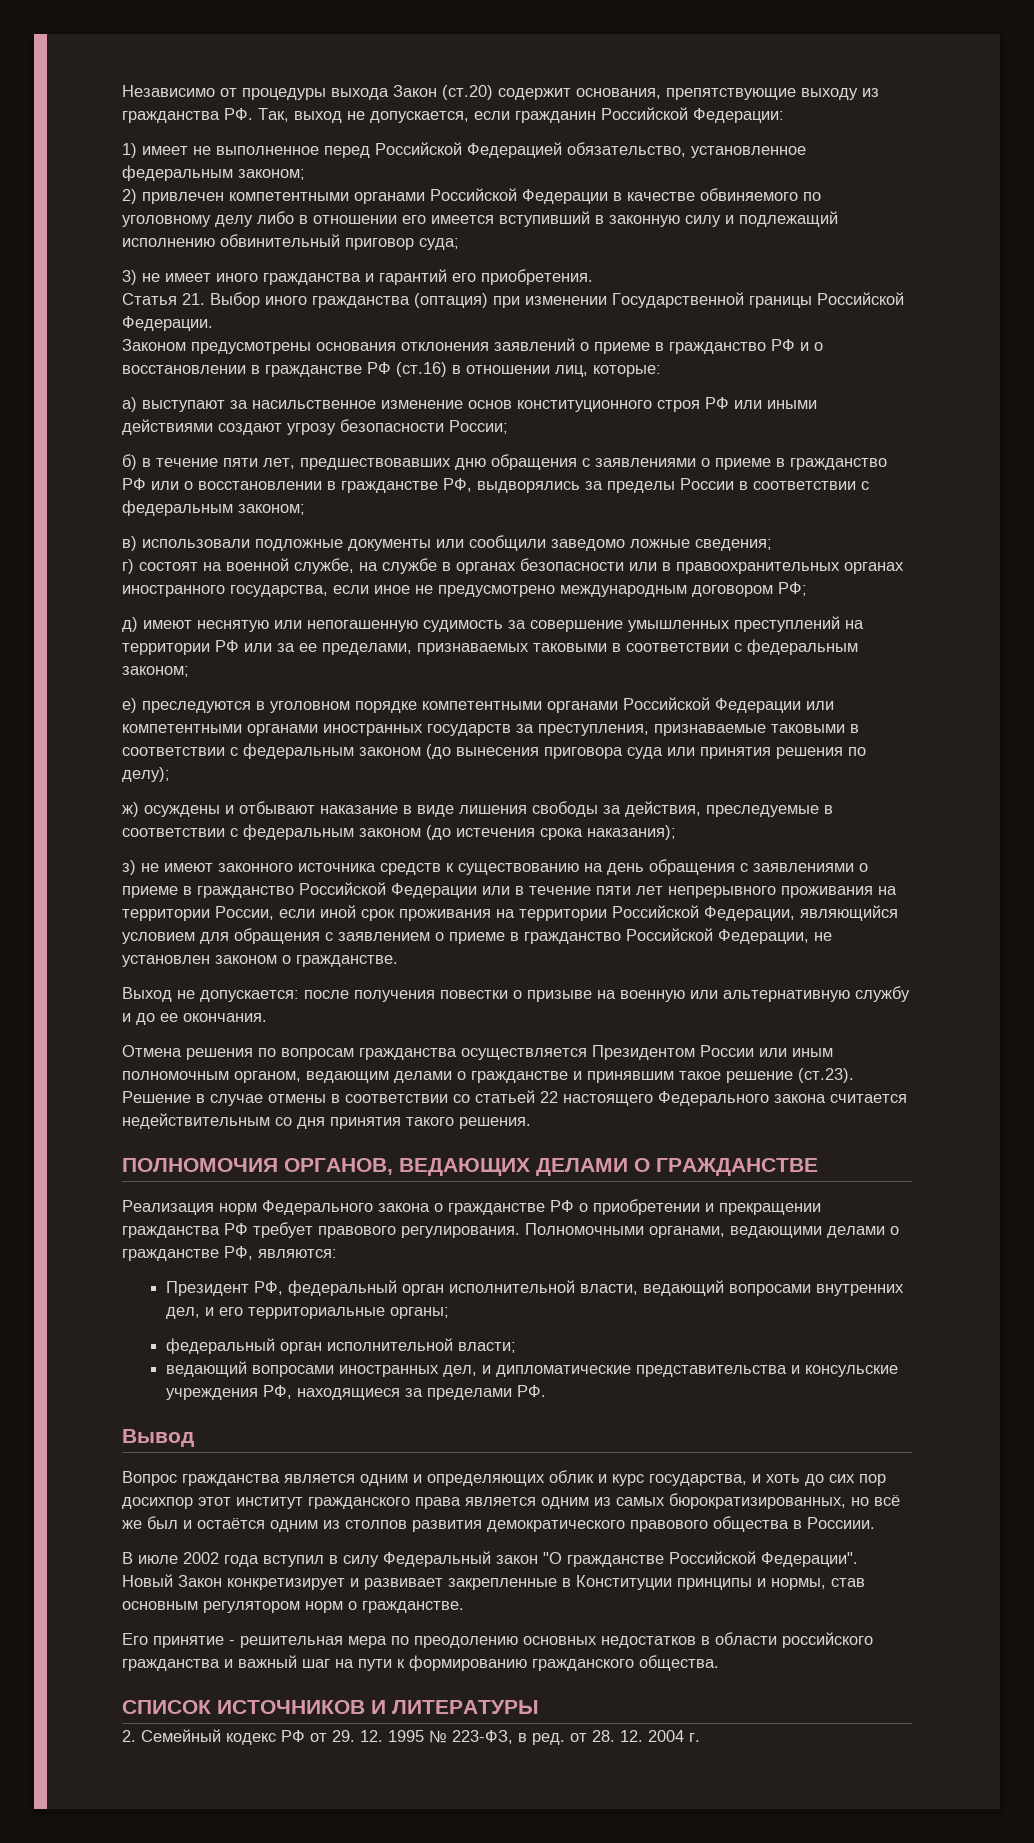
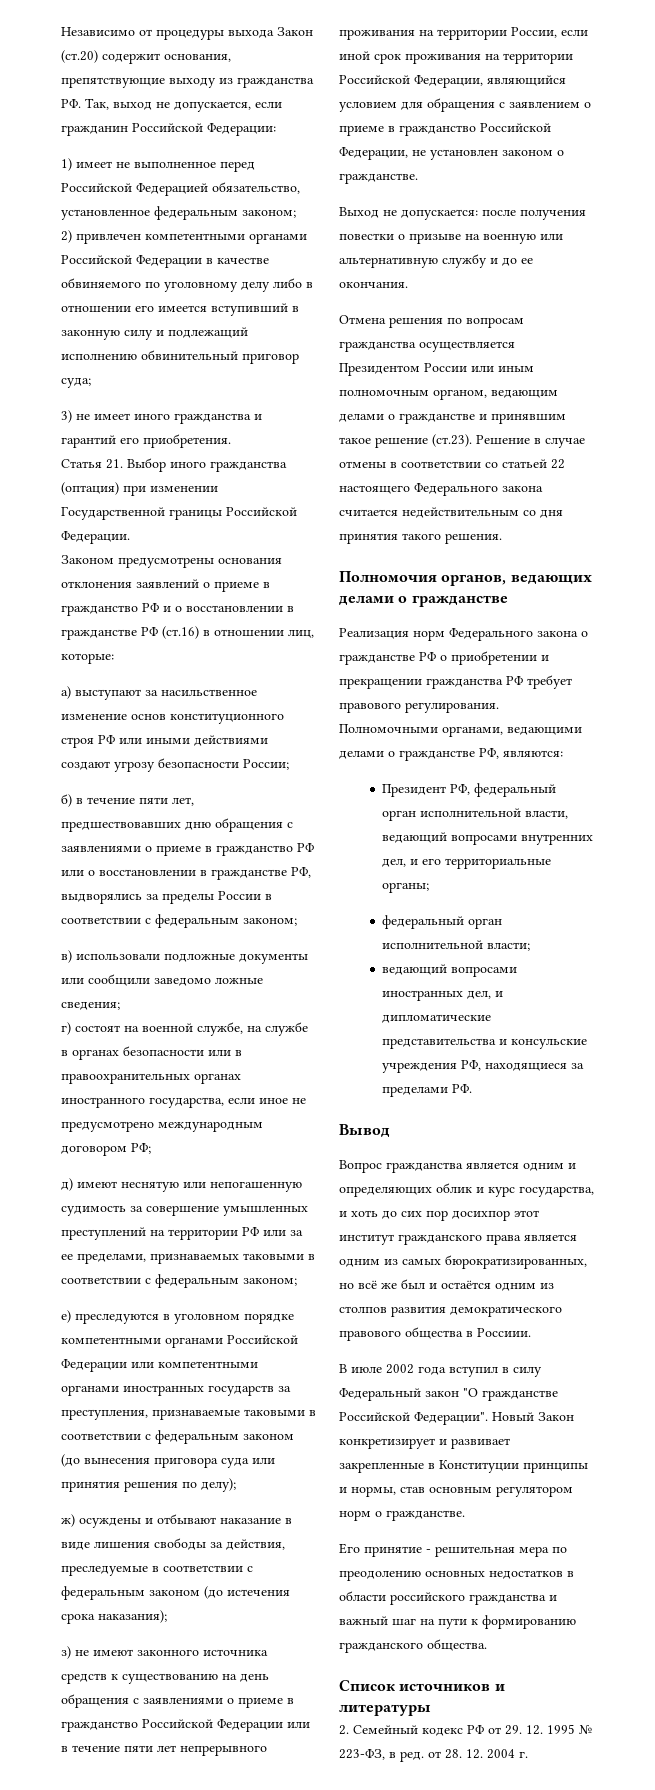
[122,1158,818,1176] ПОЛНОМОЧИЯ ОРГАНОВ, ВЕДАЮЩИХ ДЕЛАМИ О ГРАЖДАНСТВЕ -> [339,571,592,586] [339,595,508,607] Полномочия органов, ведающих делами о гражданстве
[122,1700,539,1714] СПИСОК ИСТОЧНИКОВ И ЛИТЕРАТУРЫ -> [339,1680,505,1691] [339,1704,431,1716] Список источников и литературы

